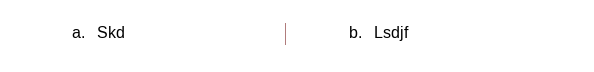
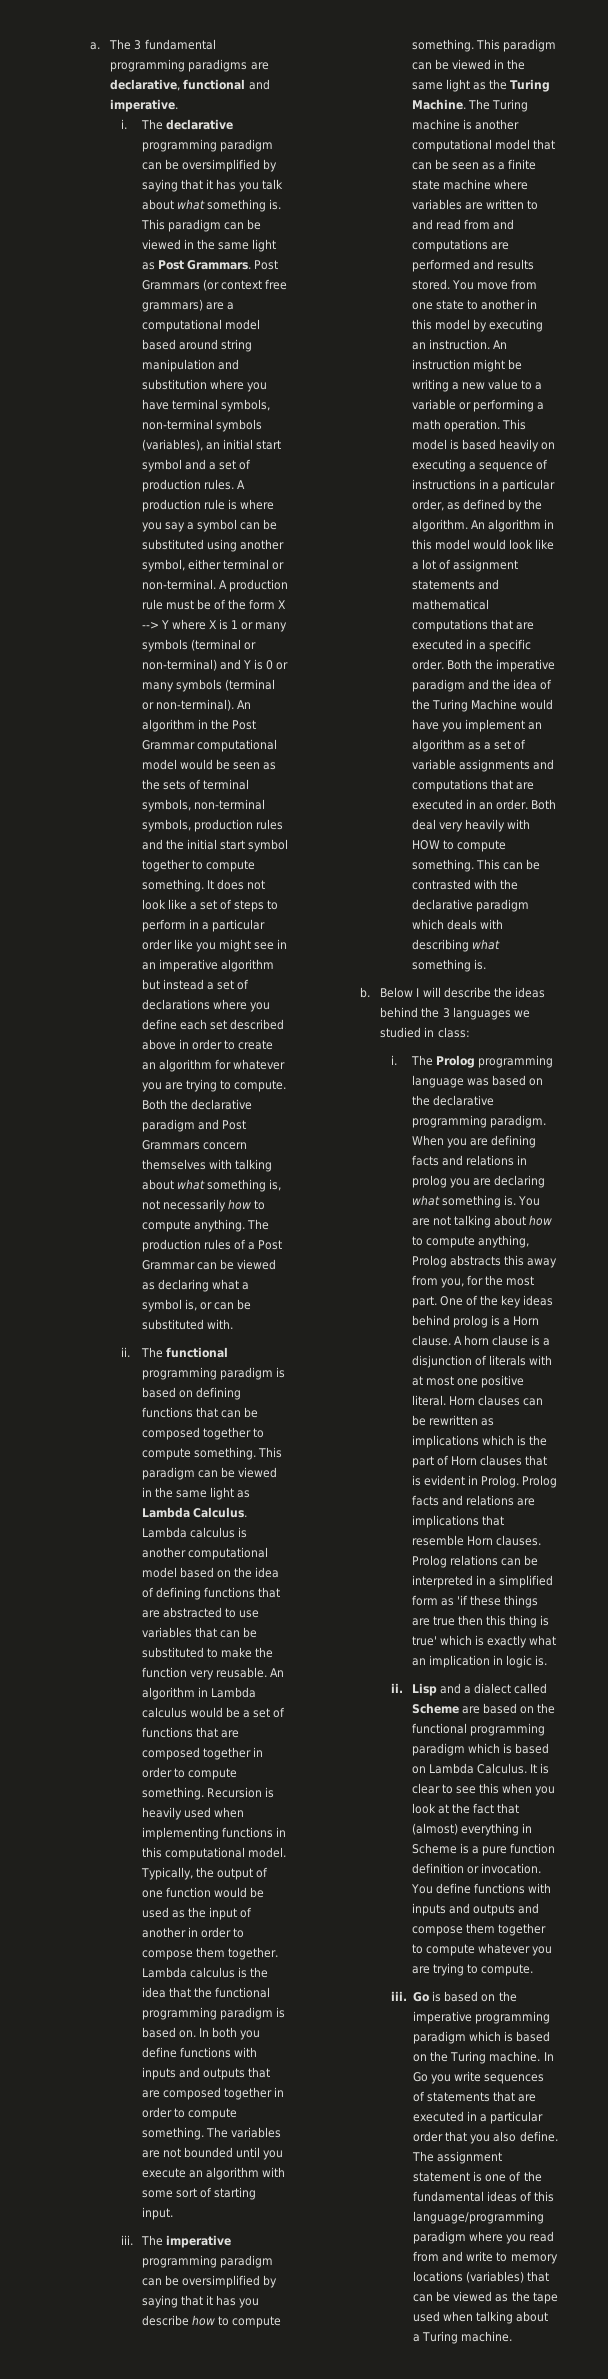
[97,26,126,38] [349,26,410,41] Skd // b. Lsdjf -> [109,39,216,50] [110,59,269,72] [110,79,270,91] [110,99,179,112] [121,119,233,130] [141,139,273,152] [141,159,277,172] [141,179,284,192] [141,199,281,212] [140,219,261,232] [141,239,276,252] [141,260,278,270] [141,279,287,291] [141,299,234,312] [141,319,260,332] [141,339,252,352] [141,359,239,372] [141,379,267,392] [141,399,270,412] [141,419,262,432] [141,439,281,451] [141,459,251,472] [141,479,245,492] [141,499,274,512] [141,519,278,532] [141,539,284,552] [141,559,284,572] [141,579,288,592] [141,599,287,610] [141,619,288,632] [141,639,256,652] [141,659,289,671] [141,679,275,692] [141,699,251,711] [141,719,256,732] [141,739,277,752] [141,759,276,770] [141,779,249,790] [141,799,265,812] [141,819,283,832] [141,839,288,852] [141,859,255,872] [141,879,265,892] [141,899,279,912] [141,919,265,932] [141,939,288,952] [141,959,274,972] [141,979,249,990] [141,999,270,1012] [141,1019,284,1030] [141,1039,273,1050] [141,1059,285,1072] [141,1079,286,1092] [141,1099,252,1110] [141,1119,246,1132] [141,1140,247,1150] [141,1159,272,1172] [141,1179,281,1192] [141,1199,265,1212] [141,1219,269,1232] [141,1239,282,1252] [141,1259,276,1270] [141,1279,249,1292] [141,1299,251,1312] [141,1319,233,1330] [121,1347,228,1358] [141,1367,285,1380] [141,1387,241,1400] [141,1407,258,1418] [141,1427,264,1440] [141,1447,282,1460] [141,1467,277,1480] [141,1487,250,1500] [141,1507,247,1518] [141,1527,247,1538] [141,1547,268,1560] [141,1567,279,1578] [141,1587,280,1600] [141,1607,259,1618] [141,1627,257,1638] [141,1647,273,1658] [141,1667,284,1680] [141,1687,256,1700] [141,1707,286,1718] [141,1727,239,1738] [141,1747,263,1760] [141,1767,237,1780] [141,1787,274,1800] [141,1807,244,1820] [141,1827,286,1840] [141,1847,286,1860] [140,1867,268,1880] [141,1887,264,1898] [141,1907,252,1920] [141,1927,244,1938] [141,1947,278,1960] [141,1967,268,1978] [141,1987,270,1998] [141,2007,285,2020] [141,2027,260,2040] [141,2047,257,2058] [141,2067,270,2080] [141,2087,284,2100] [141,2107,237,2120] [141,2127,281,2140] [141,2147,283,2160] [141,2167,285,2180] [141,2187,256,2200] [141,2207,173,2220] [121,2235,231,2248] [141,2255,273,2268] [141,2275,277,2288] [141,2295,259,2308] [141,2315,281,2328] [411,39,556,52] [411,59,525,70] [411,79,550,92] [411,99,528,112] [411,119,519,130] [411,139,555,152] [411,159,537,170] [411,179,528,190] [411,199,538,210] [411,219,514,230] [411,239,509,252] [411,259,534,272] [411,279,537,290] [411,299,537,310] [411,319,543,332] [411,339,507,350] [411,359,522,372] [411,379,543,392] [411,399,544,412] [411,419,526,432] [411,439,555,452] [411,459,548,472] [411,479,555,492] [411,499,542,512] [411,519,554,532] [411,539,554,550] [411,559,518,572] [411,579,499,590] [411,599,489,610] [411,619,534,632] [411,639,531,652] [411,659,555,672] [411,679,552,692] [411,699,553,712] [411,719,542,732] [411,739,526,752] [411,759,554,772] [411,779,534,792] [411,799,556,810] [411,819,530,832] [411,840,506,852] [411,859,540,872] [411,879,518,890] [411,899,529,912] [411,919,503,930] [411,939,500,952] [411,959,486,972] [360,987,545,998] [380,1007,530,1020] [380,1027,470,1038] [391,1055,553,1068] [411,1075,543,1088] [411,1095,494,1106] [411,1115,546,1128] [411,1135,536,1148] [411,1155,527,1166] [411,1175,545,1188] [411,1195,540,1208] [411,1215,552,1228] [411,1235,529,1248] [411,1255,557,1268] [411,1275,534,1288] [411,1295,554,1308] [411,1315,539,1328] [411,1335,551,1346] [411,1355,552,1368] [411,1375,524,1388] [411,1395,543,1406] [411,1415,494,1426] [411,1435,547,1448] [411,1455,547,1468] [411,1475,557,1488] [411,1495,535,1506] [411,1515,504,1528] [411,1535,541,1546] [411,1555,538,1568] [411,1575,553,1588] [411,1595,538,1608] [411,1615,550,1628] [411,1635,556,1648] [411,1655,547,1668] [391,1683,547,1696] [411,1703,555,1714] [411,1723,545,1736] [411,1743,549,1756] [411,1763,549,1774] [411,1783,556,1796] [411,1803,519,1814] [411,1823,532,1836] [411,1843,555,1856] [411,1863,541,1874] [410,1883,551,1894] [411,1903,539,1916] [411,1923,546,1936] [411,1943,552,1956] [411,1963,533,1976] [391,1991,517,2002] [413,2011,551,2024] [413,2031,551,2044] [413,2051,554,2064] [413,2071,545,2084] [413,2091,537,2102] [413,2111,544,2124] [413,2131,558,2144] [412,2151,503,2164] [413,2171,542,2182] [413,2191,555,2202] [413,2211,545,2224] [413,2231,555,2244] [413,2251,558,2264] [413,2271,550,2283] [413,2291,558,2304] [413,2311,549,2324] [413,2331,513,2344] The 3 fundamental programming paradigms are declarative, functional and imperative. // i. The declarative programming paradigm can be oversimplified by saying that it has you talk about what something is. This paradigm can be viewed in the same light as Post Grammars. Post Grammars (or context free grammars) are a computational model based around string manipulation and substitution where you have terminal symbols, non-terminal symbols (variables), an initial start symbol and a set of production rules. A production rule is where you say a symbol can be substituted using another symbol, either terminal or non-terminal. A production rule must be of the form X --> Y where X is 1 or many symbols (terminal or non-terminal) and Y is 0 or many symbols (terminal or non-terminal). An algorithm in the Post Grammar computational model would be seen as the sets of terminal symbols, non-terminal symbols, production rules and the initial start symbol together to compute something. It does not look like a set of steps to perform in a particular order like you might see in an imperative algorithm but instead a set of declarations where you define each set described above in order to create an algorithm for whatever you are trying to compute. Both the declarative paradigm and Post Grammars concern themselves with talking about what something is, not necessarily how to compute anything. The production rules of a Post Grammar can be viewed as declaring what a symbol is, or can be substituted with. // ii. The functional programming paradigm is based on defining functions that can be composed together to compute something. This paradigm can be viewed in the same light as Lambda Calculus. Lambda calculus is another computational model based on the idea of defining functions that are abstracted to use variables that can be substituted to make the function very reusable. An algorithm in Lambda calculus would be a set of functions that are composed together in order to compute something. Recursion is heavily used when implementing functions in this computational model. Typically, the output of one function would be used as the input of another in order to compose them together. Lambda calculus is the idea that the functional programming paradigm is based on. In both you define functions with inputs and outputs that are composed together in order to compute something. The variables are not bounded until you execute an algorithm with some sort of starting input. // iii. The imperative programming paradigm can be oversimplified by saying that it has you describe how to compute something. This paradigm can be viewed in the same light as the Turing Machine. The Turing machine is another computational model that can be seen as a finite state machine where variables are written to and read from and computations are performed and results stored. You move from one state to another in this model by executing an instruction. An instruction might be writing a new value to a variable or performing a math operation. This model is based heavily on executing a sequence of instructions in a particular order, as defined by the algorithm. An algorithm in this model would look like a lot of assignment statements and mathematical computations that are executed in a specific order. Both the imperative paradigm and the idea of the Turing Machine would have you implement an algorithm as a set of variable assignments and computations that are executed in an order. Both deal very heavily with HOW to compute something. This can be contrasted with the declarative paradigm which deals with describing what something is. // b. Below I will describe the ideas behind the 3 languages we studied in class: // i. The Prolog programming language was based on the declarative programming paradigm. When you are defining facts and relations in prolog you are declaring what something is. You are not talking about how to compute anything, Prolog abstracts this away from you, for the most part. One of the key ideas behind prolog is a Horn clause. A horn clause is a disjunction of literals with at most one positive literal. Horn clauses can be rewritten as implications which is the part of Horn clauses that is evident in Prolog. Prolog facts and relations are implications that resemble Horn clauses. Prolog relations can be interpreted in a simplified form as 'if these things are true then this thing is true' which is exactly what an implication in logic is. // ii. Lisp and a dialect called Scheme are based on the functional programming paradigm which is based on Lambda Calculus. It is clear to see this when you look at the fact that (almost) everything in Scheme is a pure function definition or invocation. You define functions with inputs and outputs and compose them together to compute whatever you are trying to compute. // iii. Go is based on the imperative programming paradigm which is based on the Turing machine. In Go you write sequences of statements that are executed in a particular order that you also define. The assignment statement is one of the fundamental ideas of this language/programming paradigm where you read from and write to memory locations (variables) that can be viewed as the tape used when talking about a Turing machine.

